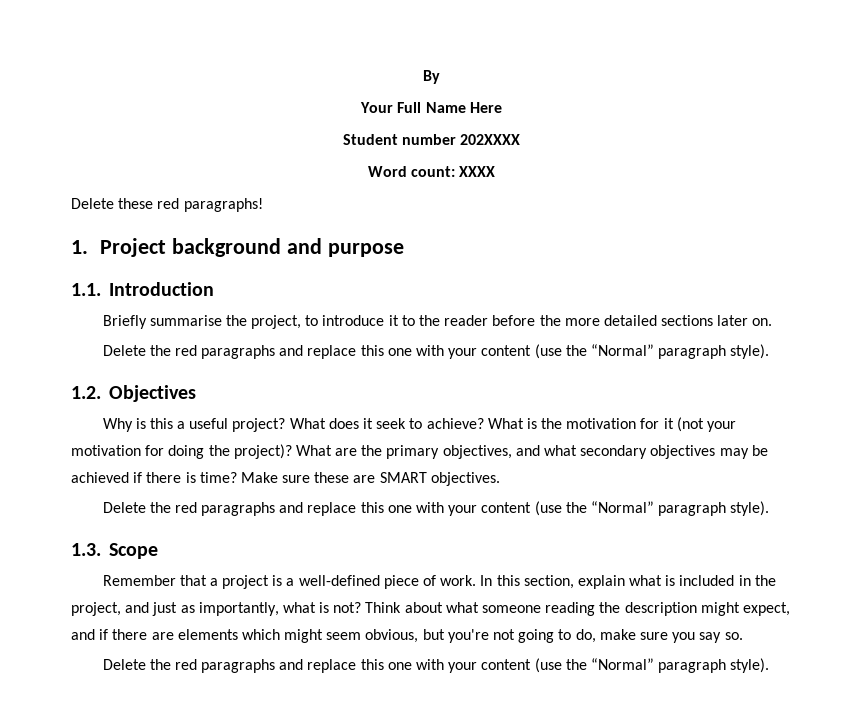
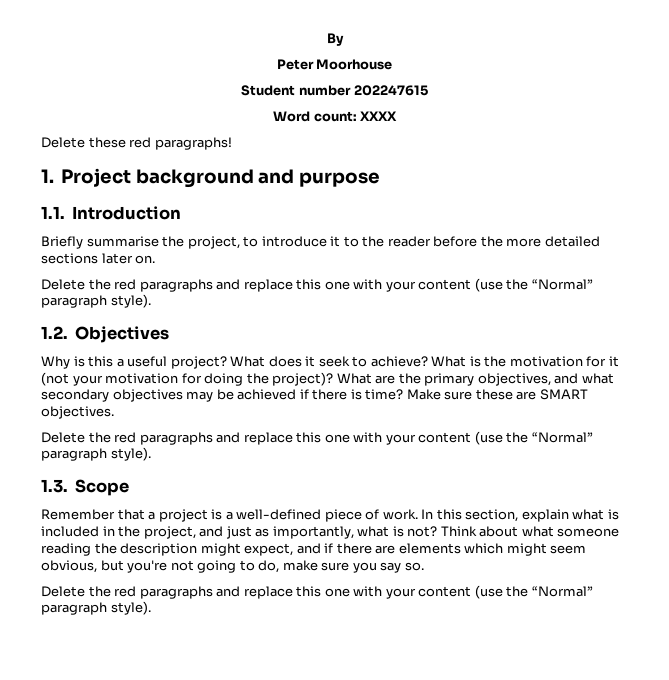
[360,102,502,113] Your Full Name Here -> [276,59,393,70] Peter Moorhouse
[460,134,521,145] 202XXXX -> [353,85,428,96] 202247615

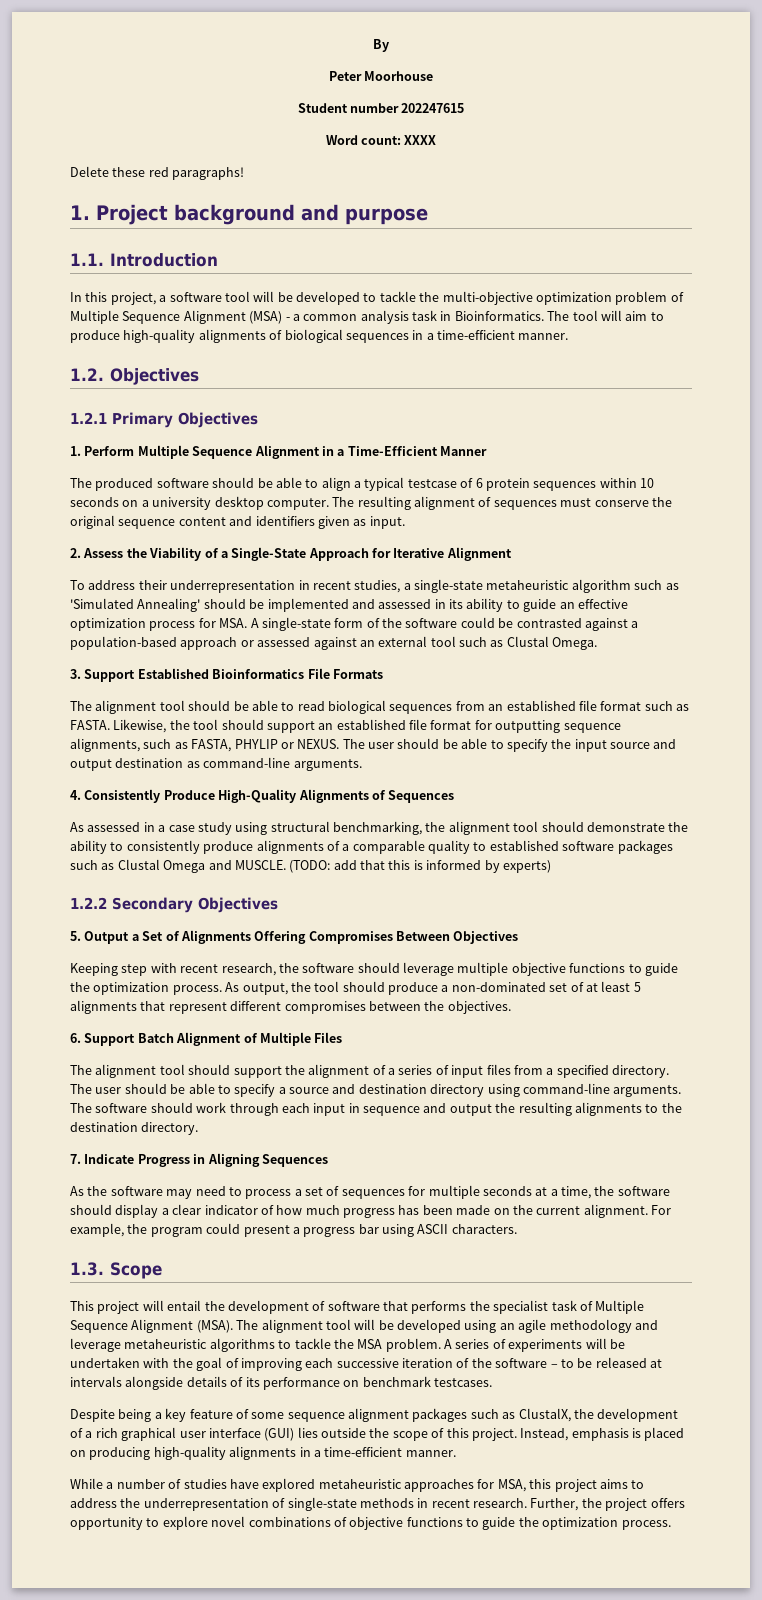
[41,236,600,249] [41,253,156,264] [41,278,593,292] [41,294,151,308] [41,326,169,343] [41,356,619,369] [41,372,614,386] [41,389,588,402] [41,406,114,419] [41,431,593,445] [41,447,151,461] [41,479,129,496] [41,509,619,522] [41,526,620,539] [41,543,587,556] [41,560,424,573] [41,585,593,599] [41,601,151,615] Briefly summarise the project, to introduce it to the reader before the more detailed sections later on. // Delete the red paragraphs and replace this one with your content (use the “Normal” paragraph style). // 1.2. Objectives // Why is this a useful project? What does it seek to achieve? What is the motivation for it (not your motivation for doing the project)? What are the primary objectives, and what secondary objectives may be achieved if there is time? Make sure these are SMART objectives. // Delete the red paragraphs and replace this one with your content (use the “Normal” paragraph style). // 1.3. Scope // Remember that a project is a well-defined piece of work. In this section, explain what is included in the project, and just as importantly, what is not? Think about what someone reading the description might expect, and if there are elements which might seem obvious, but you're not going to do, make sure you say so. // Delete the red paragraphs and replace this one with your content (use the “Normal” paragraph style). -> [70,291,684,305] [70,310,664,324] [70,329,569,343] [70,368,200,385] [70,412,258,428] [70,445,487,459] [70,477,654,491] [70,496,672,510] [70,515,405,529] [70,547,512,561] [70,579,679,593] [70,598,628,612] [70,617,639,631] [70,636,598,650] [70,668,383,682] [70,700,689,714] [70,719,621,733] [70,738,677,752] [70,757,362,771] [70,789,455,803] [70,821,689,835] [70,840,673,854] [70,859,551,873] [70,897,278,913] [70,930,519,944] [70,962,678,976] [70,981,641,995] [70,1000,511,1014] [70,1032,343,1046] [70,1064,669,1078] [70,1083,682,1097] [70,1102,682,1116] [70,1122,199,1135] [70,1153,328,1167] [70,1185,670,1199] [70,1204,671,1218] [70,1223,517,1237] [70,1262,163,1279] [70,1300,645,1314] [70,1319,658,1333] [70,1338,625,1352] [70,1357,662,1371] [70,1376,492,1390] [70,1408,679,1422] [70,1427,685,1441] [70,1446,456,1460] [70,1478,645,1492] [70,1497,685,1511] [70,1516,671,1530] In this project, a software tool will be developed to tackle the multi-objective optimization problem of Multiple Sequence Alignment (MSA) - a common analysis task in Bioinformatics. The tool will aim to produce high-quality alignments of biological sequences in a time-efficient manner. // 1.2. Objectives // 1.2.1 Primary Objectives // 1. Perform Multiple Sequence Alignment in a Time-Efficient Manner // The produced software should be able to align a typical testcase of 6 protein sequences within 10 seconds on a university desktop computer. The resulting alignment of sequences must conserve the original sequence content and identifiers given as input. // 2. Assess the Viability of a Single-State Approach for Iterative Alignment // To address their underrepresentation in recent studies, a single-state metaheuristic algorithm such as 'Simulated Annealing' should be implemented and assessed in its ability to guide an effective optimization process for MSA. A single-state form of the software could be contrasted against a population-based approach or assessed against an external tool such as Clustal Omega. // 3. Support Established Bioinformatics File Formats // The alignment tool should be able to read biological sequences from an established file format such as FASTA. Likewise, the tool should support an established file format for outputting sequence alignments, such as FASTA, PHYLIP or NEXUS. The user should be able to specify the input source and output destination as command-line arguments. // 4. Consistently Produce High-Quality Alignments of Sequences // As assessed in a case study using structural benchmarking, the alignment tool should demonstrate the ability to consistently produce alignments of a comparable quality to established software packages such as Clustal Omega and MUSCLE. (TODO: add that this is informed by experts) // 1.2.2 Secondary Objectives // 5. Output a Set of Alignments Offering Compromises Between Objectives // Keeping step with recent research, the software should leverage multiple objective functions to guide the optimization process. As output, the tool should produce a non-dominated set of at least 5 alignments that represent different compromises between the objectives. // 6. Support Batch Alignment of Multiple Files // The alignment tool should support the alignment of a series of input files from a specified directory. The user should be able to specify a source and destination directory using command-line arguments. The software should work through each input in sequence and output the resulting alignments to the destination directory. // 7. Indicate Progress in Aligning Sequences // As the software may need to process a set of sequences for multiple seconds at a time, the software should display a clear indicator of how much progress has been made on the current alignment. For example, the program could present a progress bar using ASCII characters. // 1.3. Scope // This project will entail the development of software that performs the specialist task of Multiple Sequence Alignment (MSA). The alignment tool will be developed using an agile methodology and leverage metaheuristic algorithms to tackle the MSA problem. A series of experiments will be undertaken with the goal of improving each successive iteration of the software – to be released at intervals alongside details of its performance on benchmark testcases. // Despite being a key feature of some sequence alignment packages such as ClustalX, the development of a rich graphical user interface (GUI) lies outside the scope of this project. Instead, emphasis is placed on producing high-quality alignments in a time-efficient manner. // While a number of studies have explored metaheuristic approaches for MSA, this project aims to address the underrepresentation of single-state methods in recent research. Further, the project offers opportunity to explore novel combinations of objective functions to guide the optimization process.

